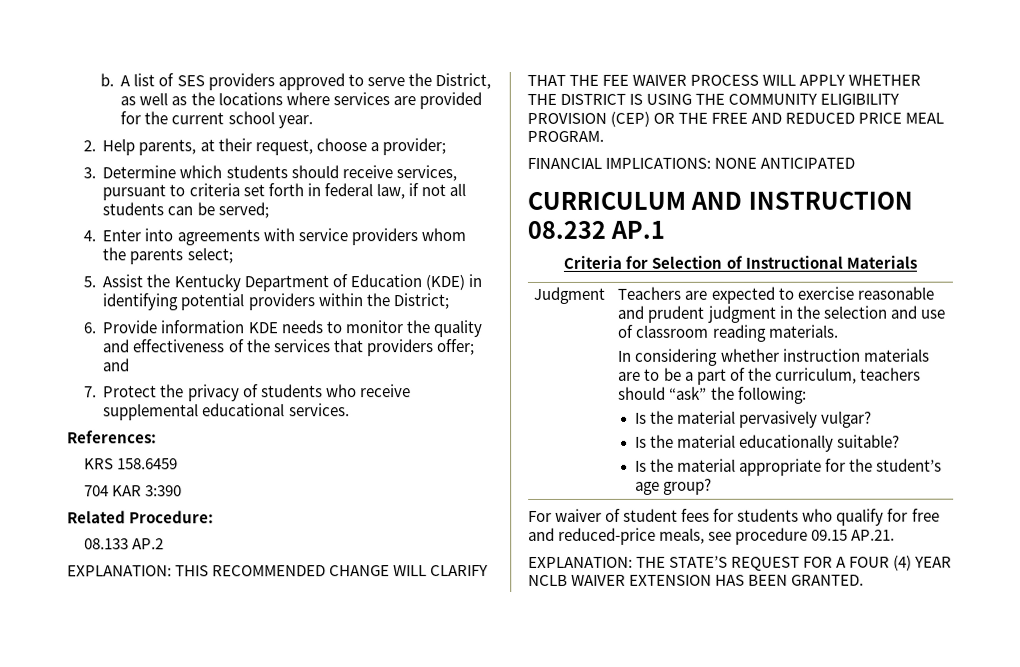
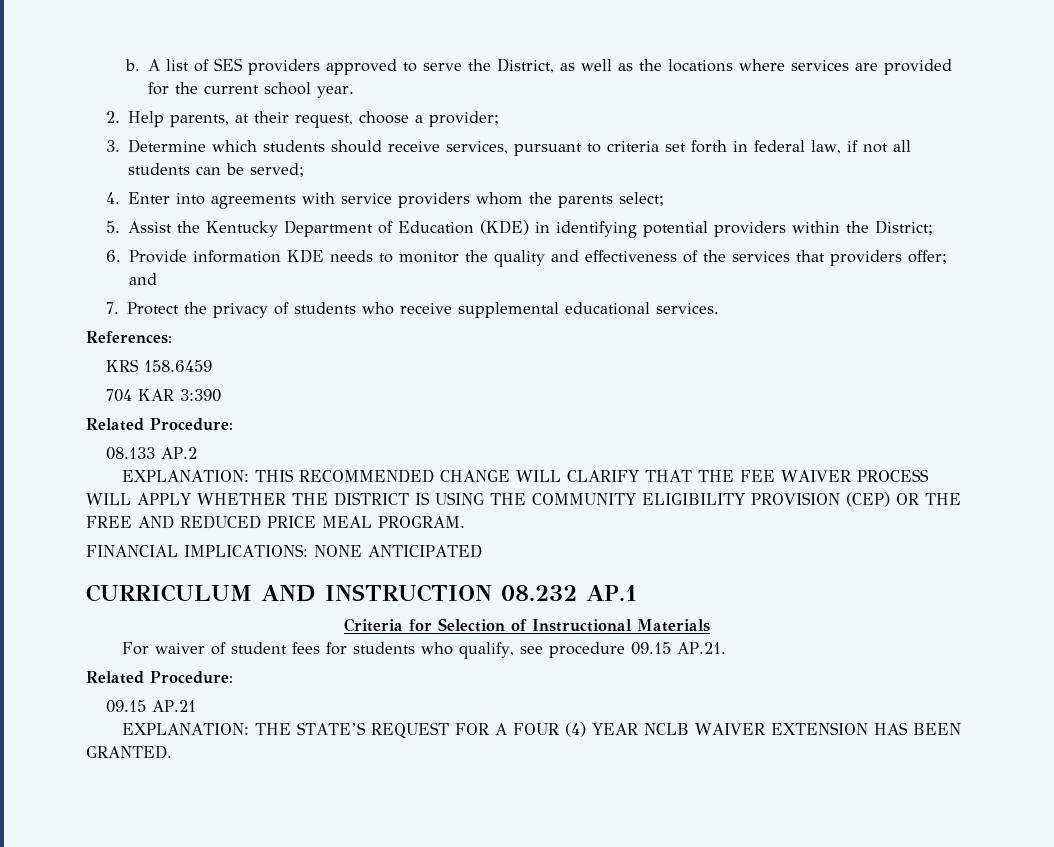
[533,286,606,304] [617,286,934,304] [617,305,945,323] [617,324,839,342] [618,348,930,366] [618,367,921,385] [618,386,807,404] [634,410,873,428] [634,434,901,452] [634,458,943,476] [634,478,712,495] // Judgment | Teachers are expected to exercise reasonable and prudent judgment in the selection and use of classroom reading materials. // In considering whether instruction materials are to be a part of the curriculum, teachers should “ask” the following: // Is the material pervasively vulgar? // Is the material educationally suitable? // Is the material appropriate for the student’s age group? -> (710, 625) none
[836,508,940,526] [528,527,706,545] qualify for free and reduced-price meals, -> [458,642,514,659] qualify,
(896, 535) none -> [86,671,233,684] [106,700,197,713] // Related Procedure: // 09.15 AP.21

